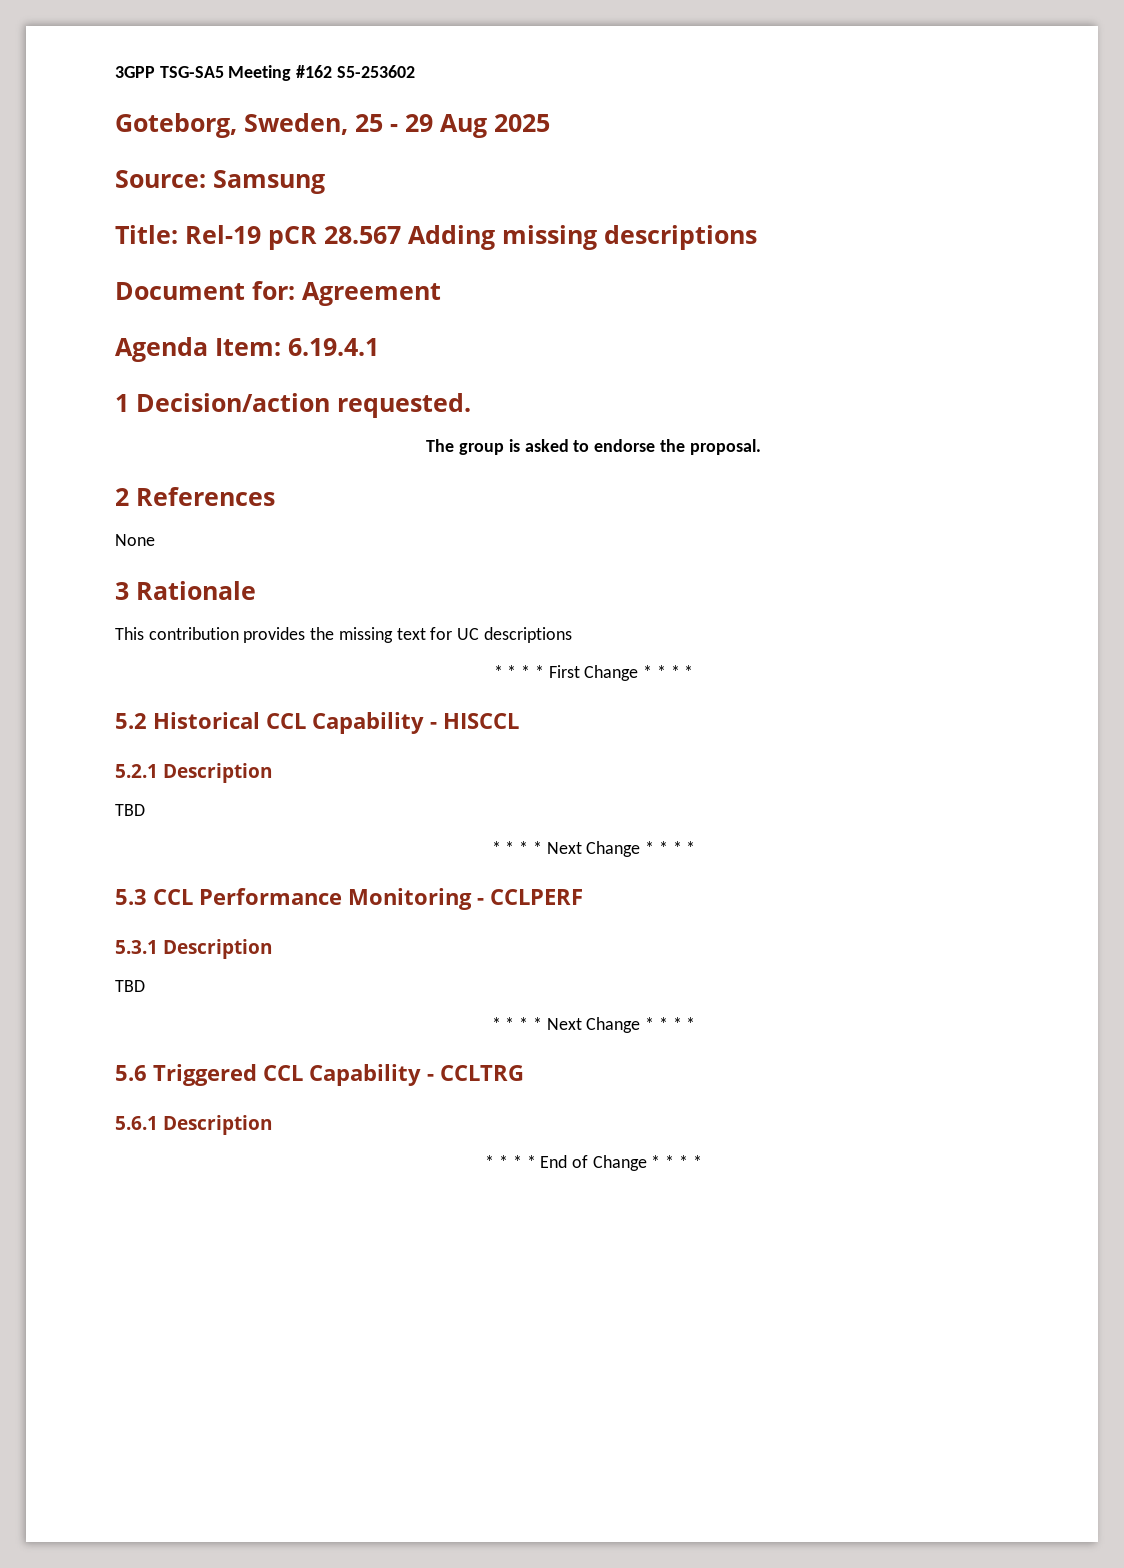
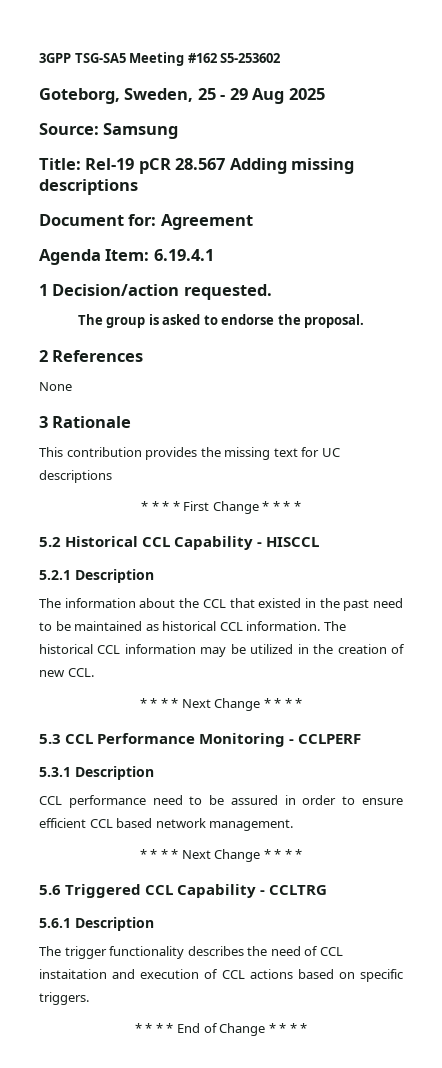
[115,804,145,816] TBD -> [39,598,403,611] [39,621,346,631] [39,644,405,657] [39,668,94,677] The information about the CCL that existed in the past need to be maintained as historical CCL information. The historical CCL information may be utilized in the creation of new CCL.
[115,980,145,992] TBD -> [39,795,403,808] [39,818,294,831] CCL performance need to be assured in order to ensure efficient CCL based network management.
(272, 1125) none -> [39,946,343,959] [39,969,403,982] [39,992,89,1005] // The trigger functionality describes the need of CCL instaitation and execution of CCL actions based on specific triggers.

